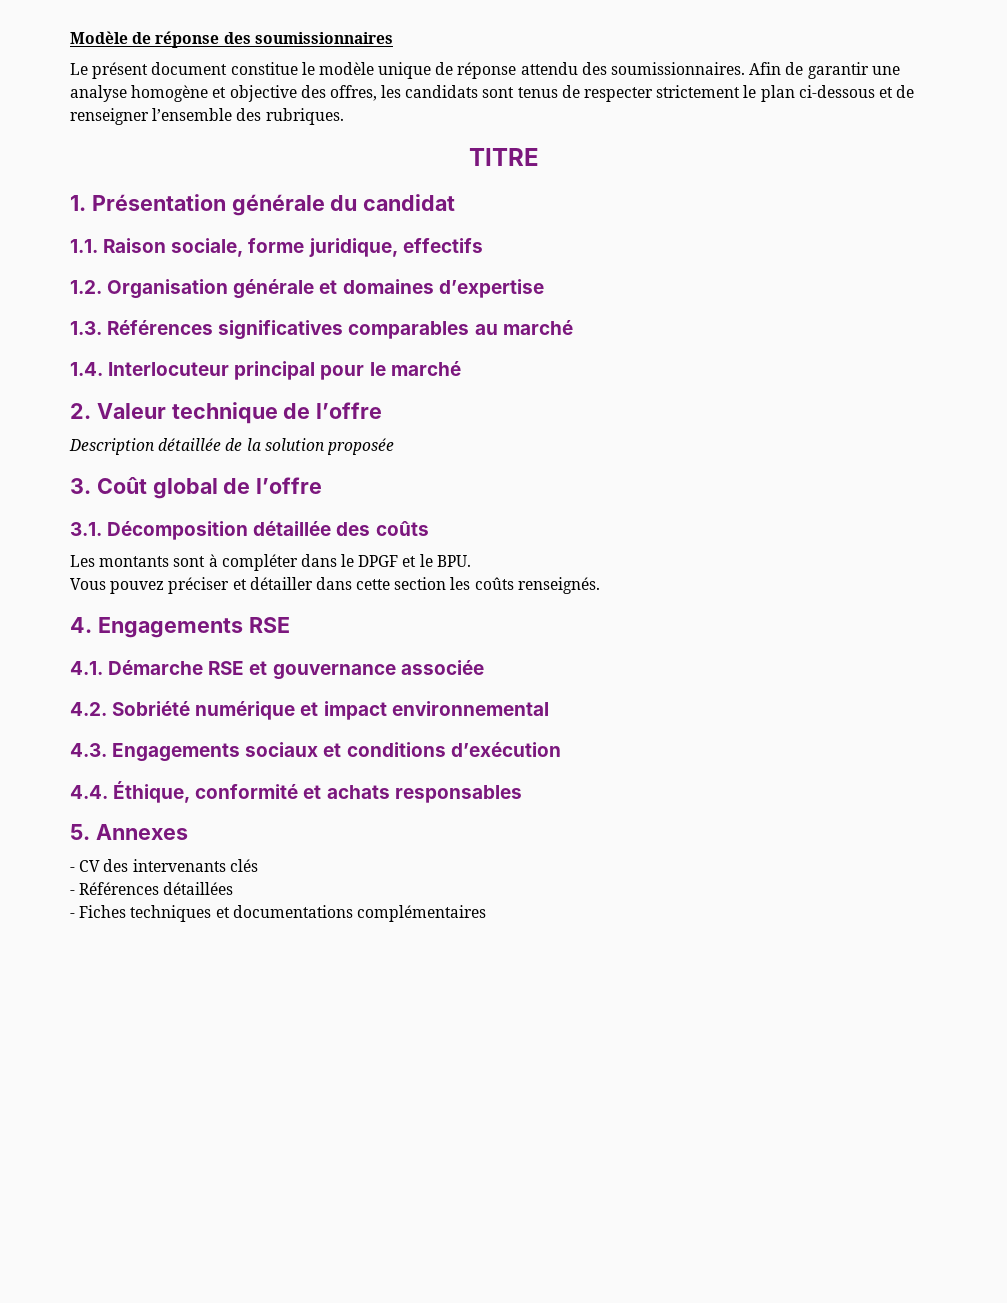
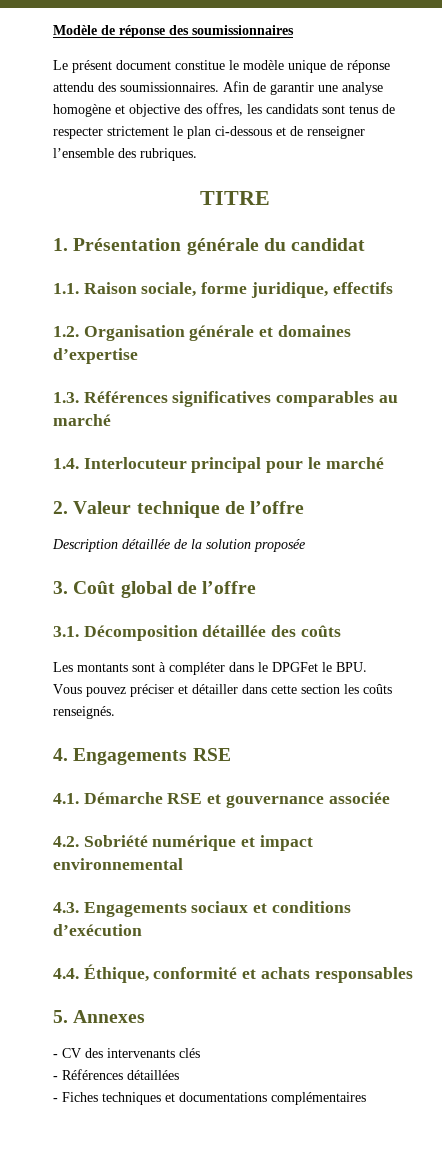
[358,555,417,567] DPGF et -> [272,662,318,672] DPGFet

